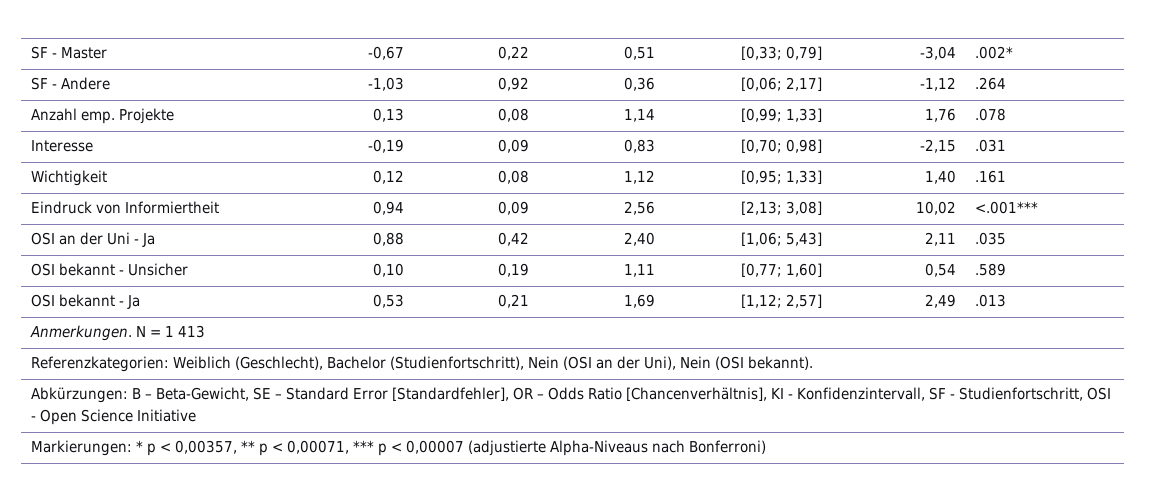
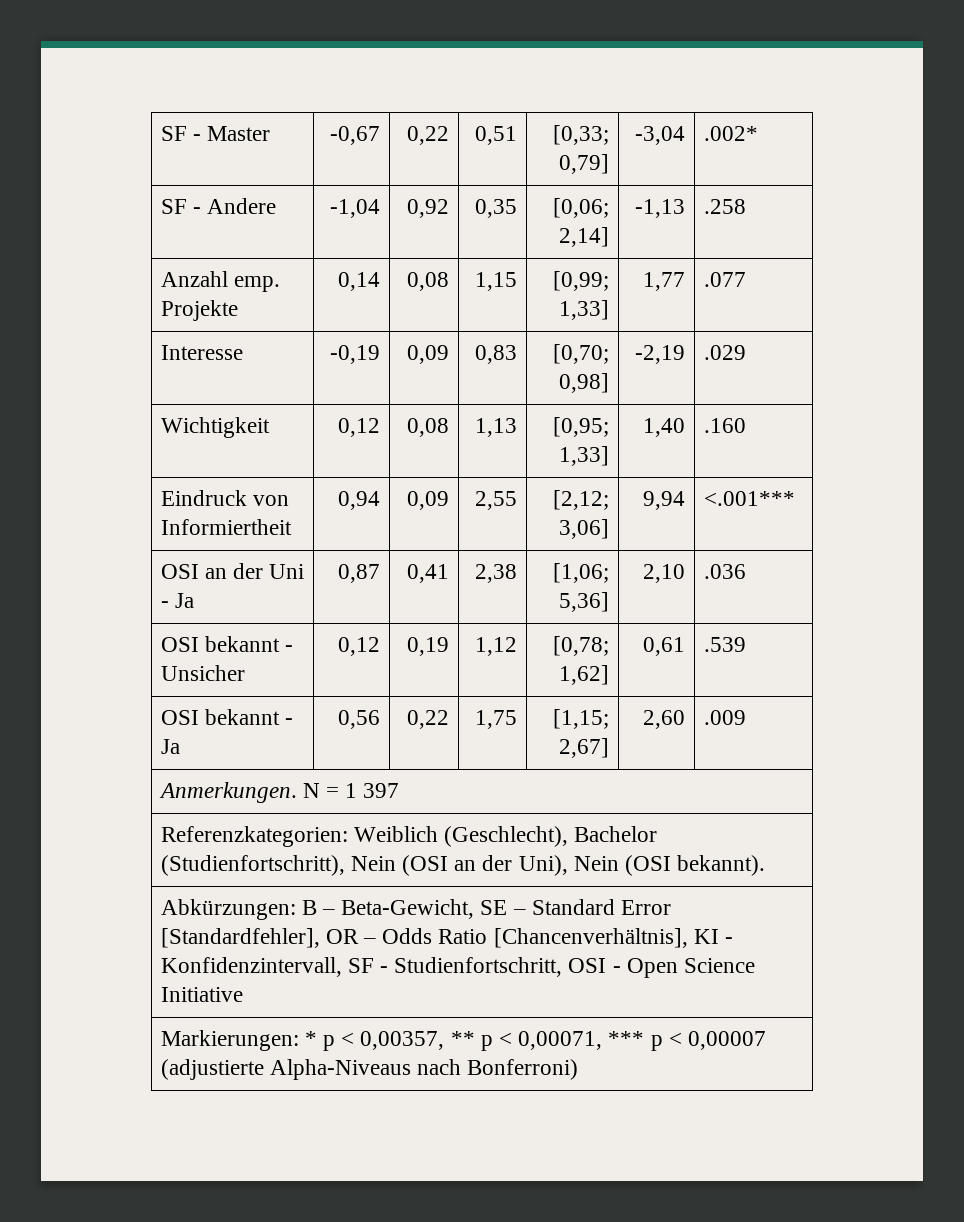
[367,77,404,91] -1,03 -> [330,199,381,218] -1,04
[623,77,655,91] 0,36 -> [475,199,518,218] 0,35
[785,77,822,91] [919,77,956,91] [975,77,1007,90] 2,17] | -1,12 | .264 -> [559,227,610,247] [635,199,686,218] [703,199,746,214] 2,14] | -1,13 | .258
[372,108,404,122] [497,108,529,122] [623,109,655,122] 0,13 | 0,08 | 1,14 -> [338,272,381,291] [407,272,450,291] [475,272,518,291] 0,14 | 0,08 | 1,15
[924,108,956,122] [975,108,1007,121] 1,76 | .078 -> [643,272,686,291] [703,272,746,287] 1,77 | .077
[919,139,956,153] [975,139,1007,152] -2,15 | .031 -> [635,345,686,364] [703,345,746,360] -2,19 | .029
[623,170,655,184] 1,12 -> [475,418,518,437] 1,13
[975,170,1007,183] .161 -> [703,418,746,433] .160
[623,201,655,215] [740,201,822,215] [915,201,956,215] 2,56 | [2,13; 3,08] | 10,02 -> [475,491,518,510] [553,490,610,510] [559,519,610,539] [643,491,686,510] 2,55 | [2,12; 3,06] | 9,94
[372,232,404,246] [497,232,529,246] [623,232,655,246] [740,232,822,246] [924,232,956,246] [975,232,1007,245] 0,88 | 0,42 | 2,40 | [1,06; 5,43] | 2,11 | .035 -> [338,564,381,583] [407,564,450,583] [475,564,518,583] [553,563,610,583] [559,592,610,612] [643,564,686,583] [703,564,746,579] 0,87 | 0,41 | 2,38 | [1,06; 5,36] | 2,10 | .036
[372,263,404,277] 0,10 -> [338,637,381,656] 0,12
[623,264,655,277] [740,263,822,277] [924,263,956,277] [975,263,1007,276] 1,11 | [0,77; 1,60] | 0,54 | .589 -> [475,637,518,656] [553,636,610,656] [559,665,610,685] [643,637,686,656] [703,637,746,652] 1,12 | [0,78; 1,62] | 0,61 | .539
[372,294,404,308] [497,294,529,308] [623,294,655,308] [740,294,822,308] [924,294,956,308] [975,294,1007,307] 0,53 | 0,21 | 1,69 | [1,12; 2,57] | 2,49 | .013 -> [338,710,381,729] [407,710,450,729] [475,710,518,729] [553,709,610,729] [559,738,610,758] [643,710,686,729] [703,710,746,725] 0,56 | 0,22 | 1,75 | [1,15; 2,67] | 2,60 | .009
[178,325,206,338] 413 -> [363,783,400,798] 397

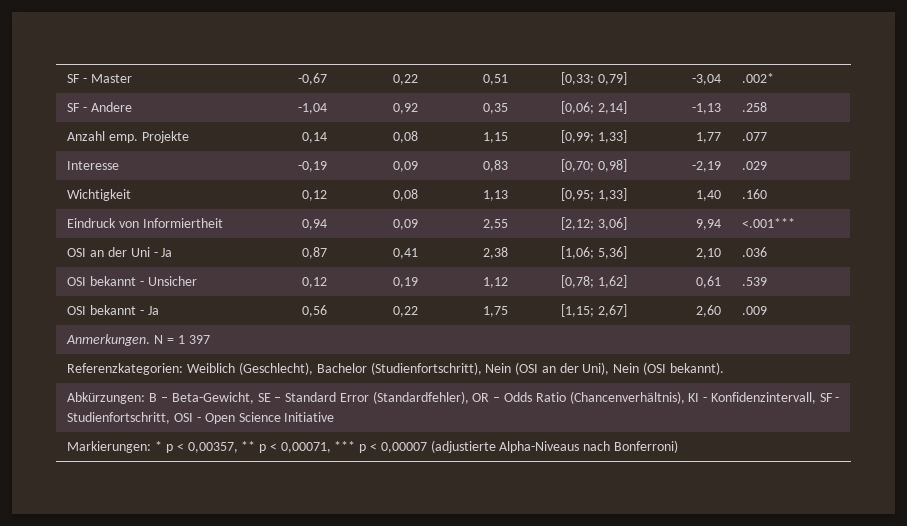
[160,928,320,948] [Standardfehler], -> [372,391,469,404] (Standardfehler),
[493,928,688,948] [Chancenverhältnis], -> [569,391,685,404] (Chancenverhältnis),

